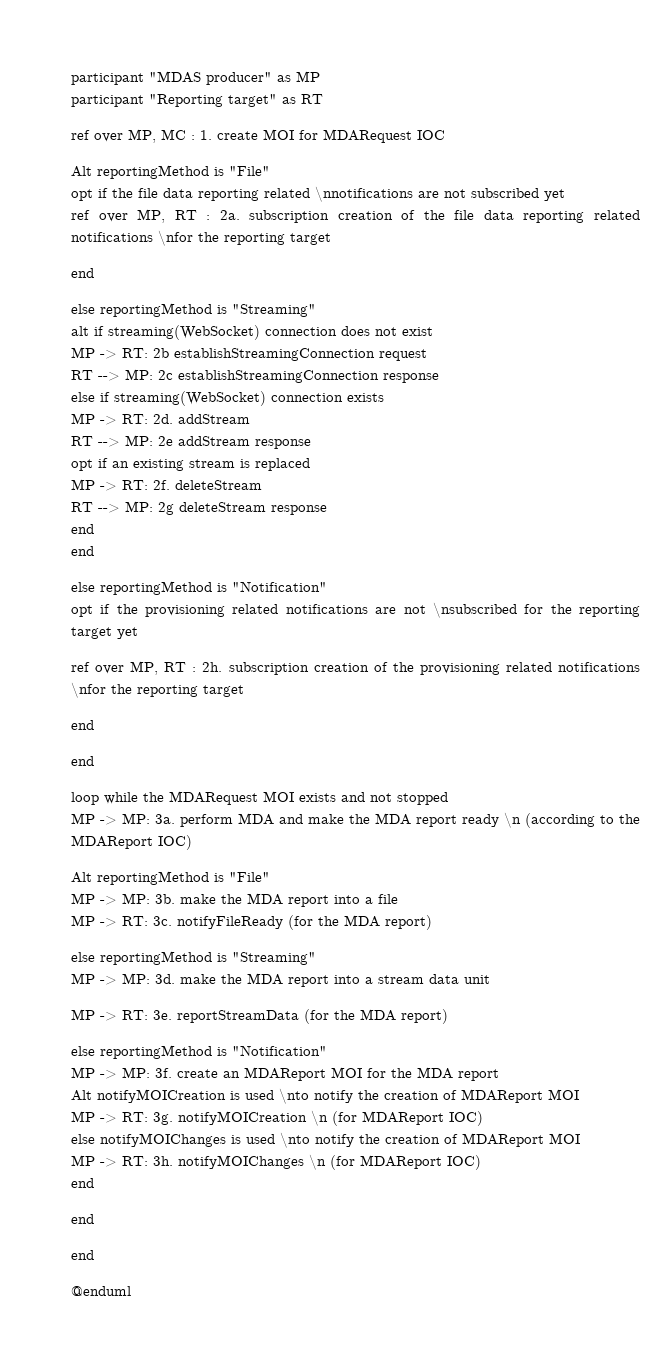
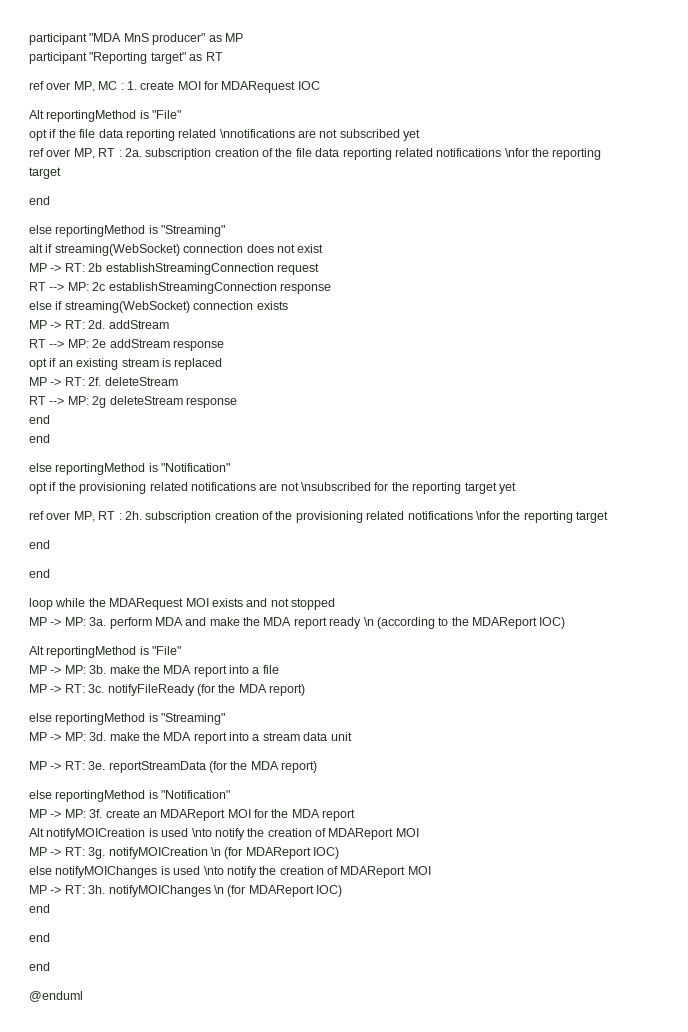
[71,71,201,85] participant "MDAS -> [29,33,149,45] participant "MDA MnS

